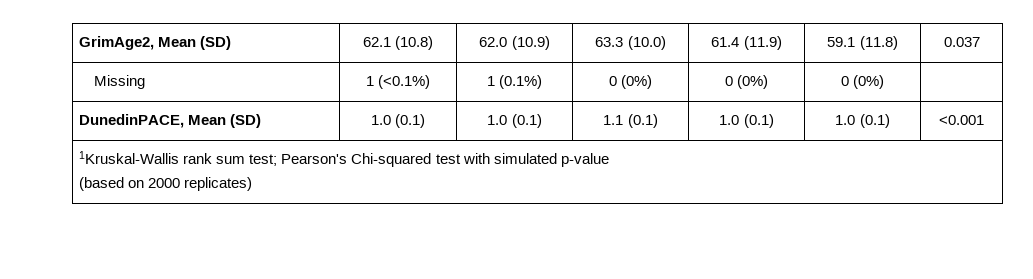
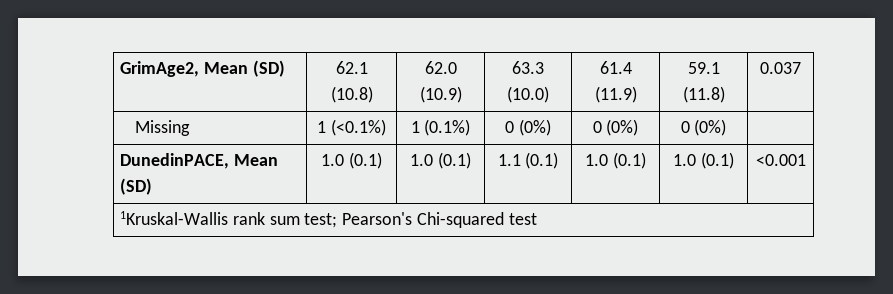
[462,153,609,167] [79,177,253,191] with simulated p-value // (based on 2000 replicates) -> (537, 219) none

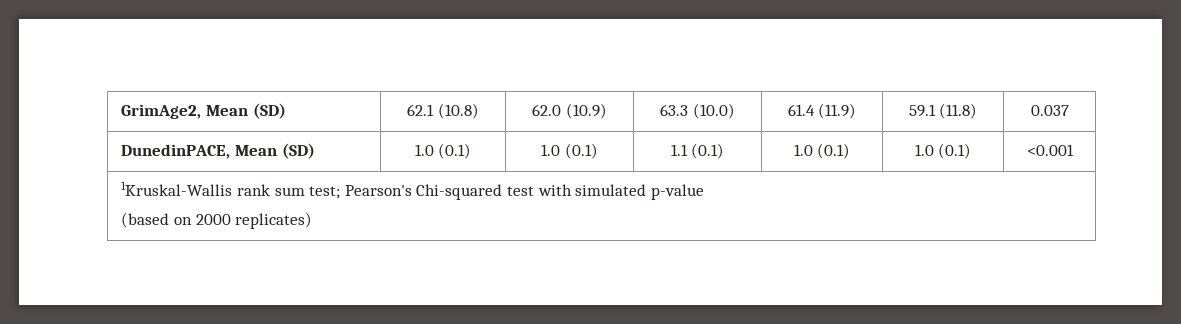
[135,120,191,136] [317,119,386,136] [410,119,471,136] [505,119,551,136] [592,119,639,136] [680,119,727,136] // Missing | 1 (<0.1%) | 1 (0.1%) | 0 (0%) | 0 (0%) | 0 (0%) | -> (1069, 110) none
(537, 219) none -> [537,184,704,200] [121,212,313,229] with simulated p-value // (based on 2000 replicates)

